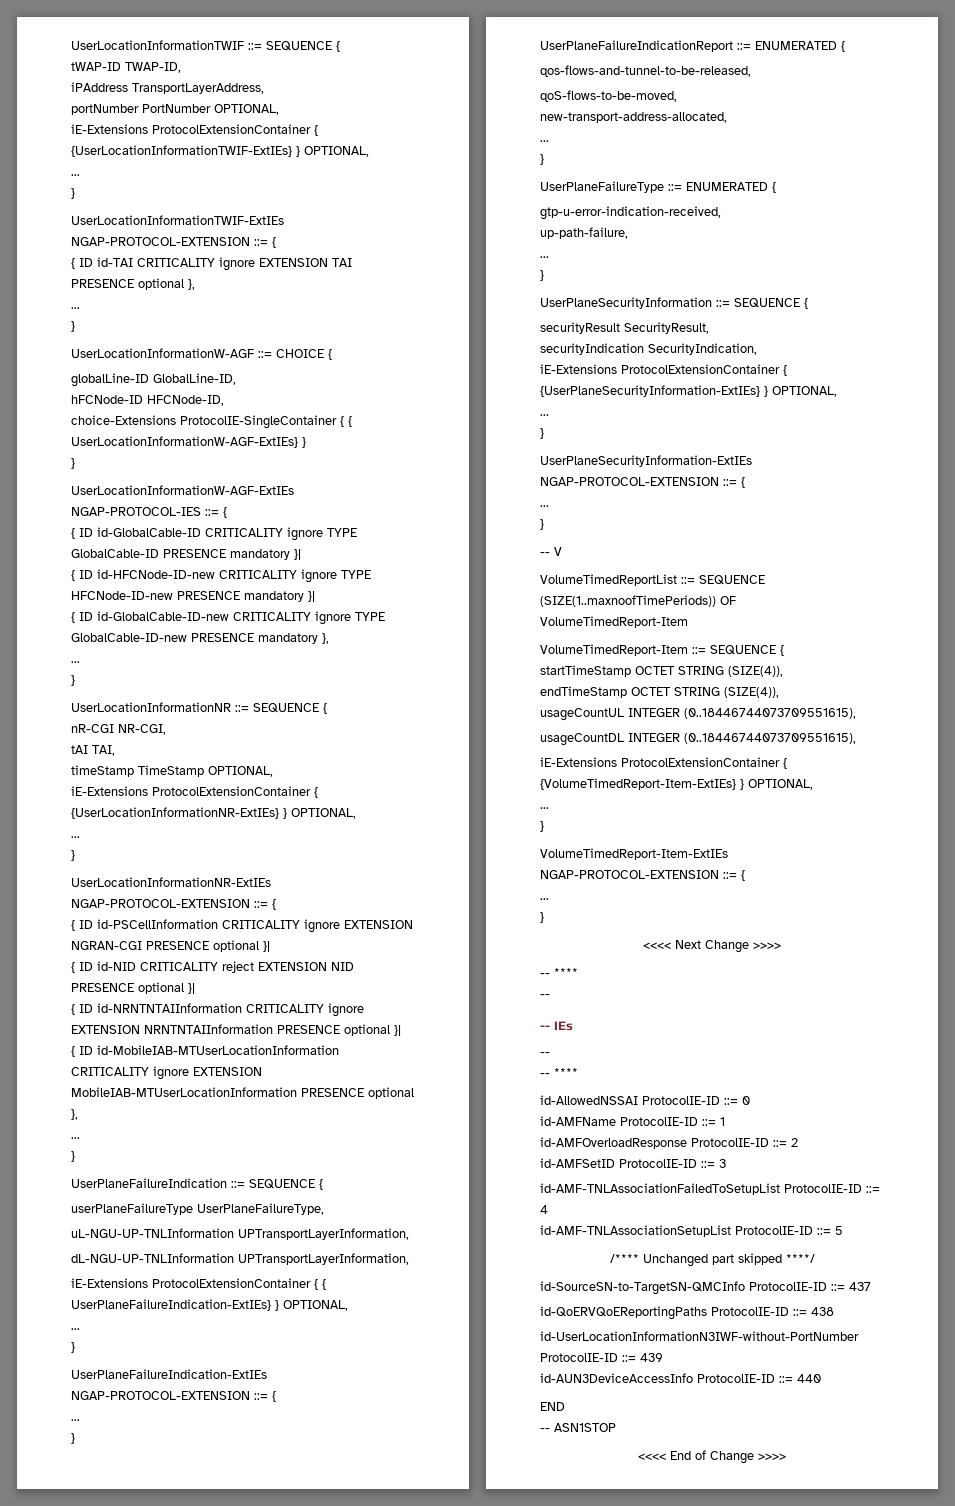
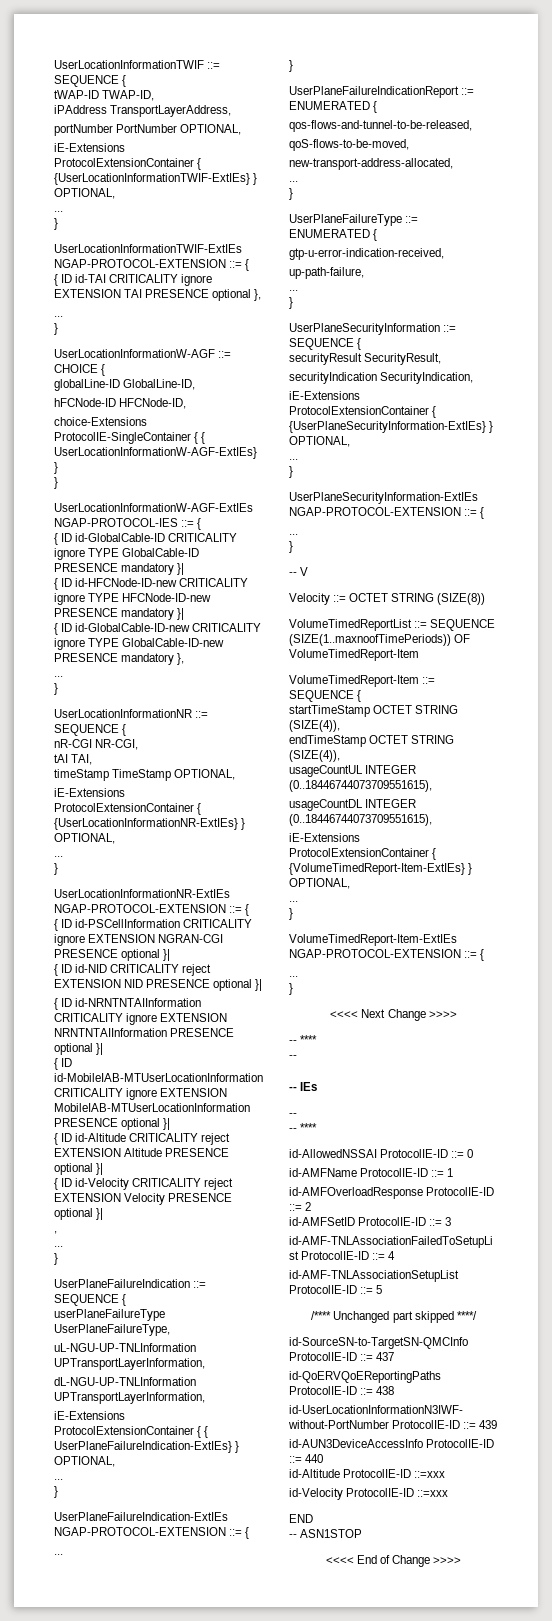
[71,1109,78,1120] }, -> [163,1118,171,1130] [54,1133,231,1145] [54,1148,230,1157] [54,1163,104,1175] [54,1178,234,1190] [54,1193,233,1205] [54,1208,104,1220] [54,1231,57,1234] }| // { ID id-Altitude CRITICALITY reject EXTENSION Altitude PRESENCE optional }| // { ID id-Velocity CRITICALITY reject EXTENSION Velocity PRESENCE optional }| // ,
(562, 551) none -> [289,593,486,605] // Velocity ::= OCTET STRING (SIZE(8))
(821, 1378) none -> [289,1469,446,1478] [289,1488,449,1500] // id-Altitude ProtocolIE-ID ::=xxx // id-Velocity ProtocolIE-ID ::=xxx

